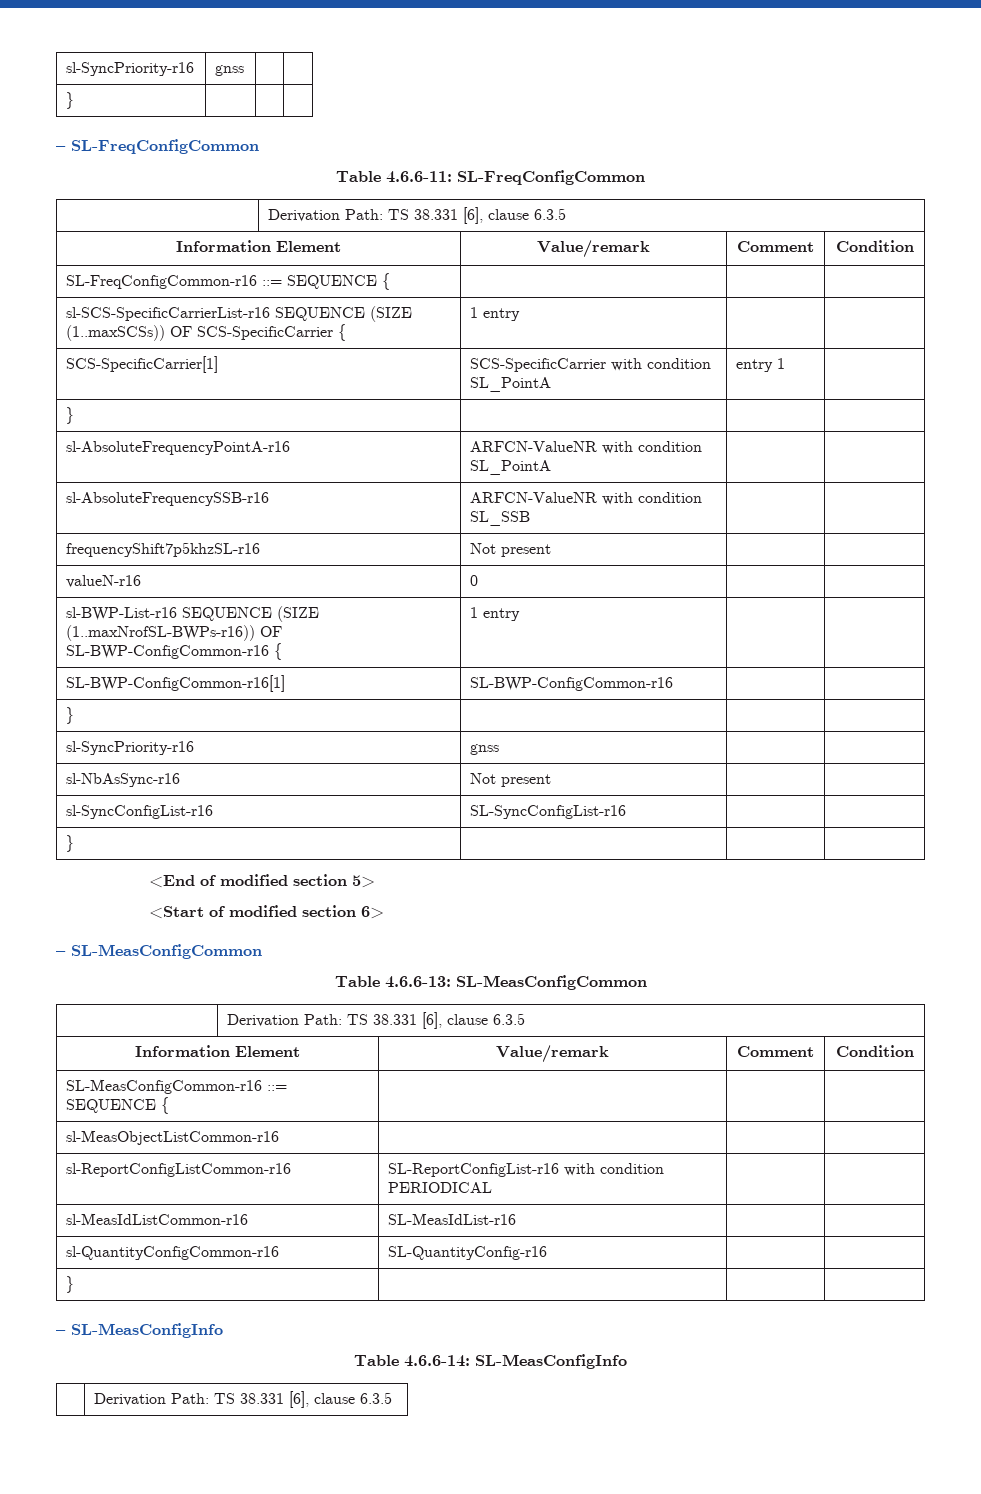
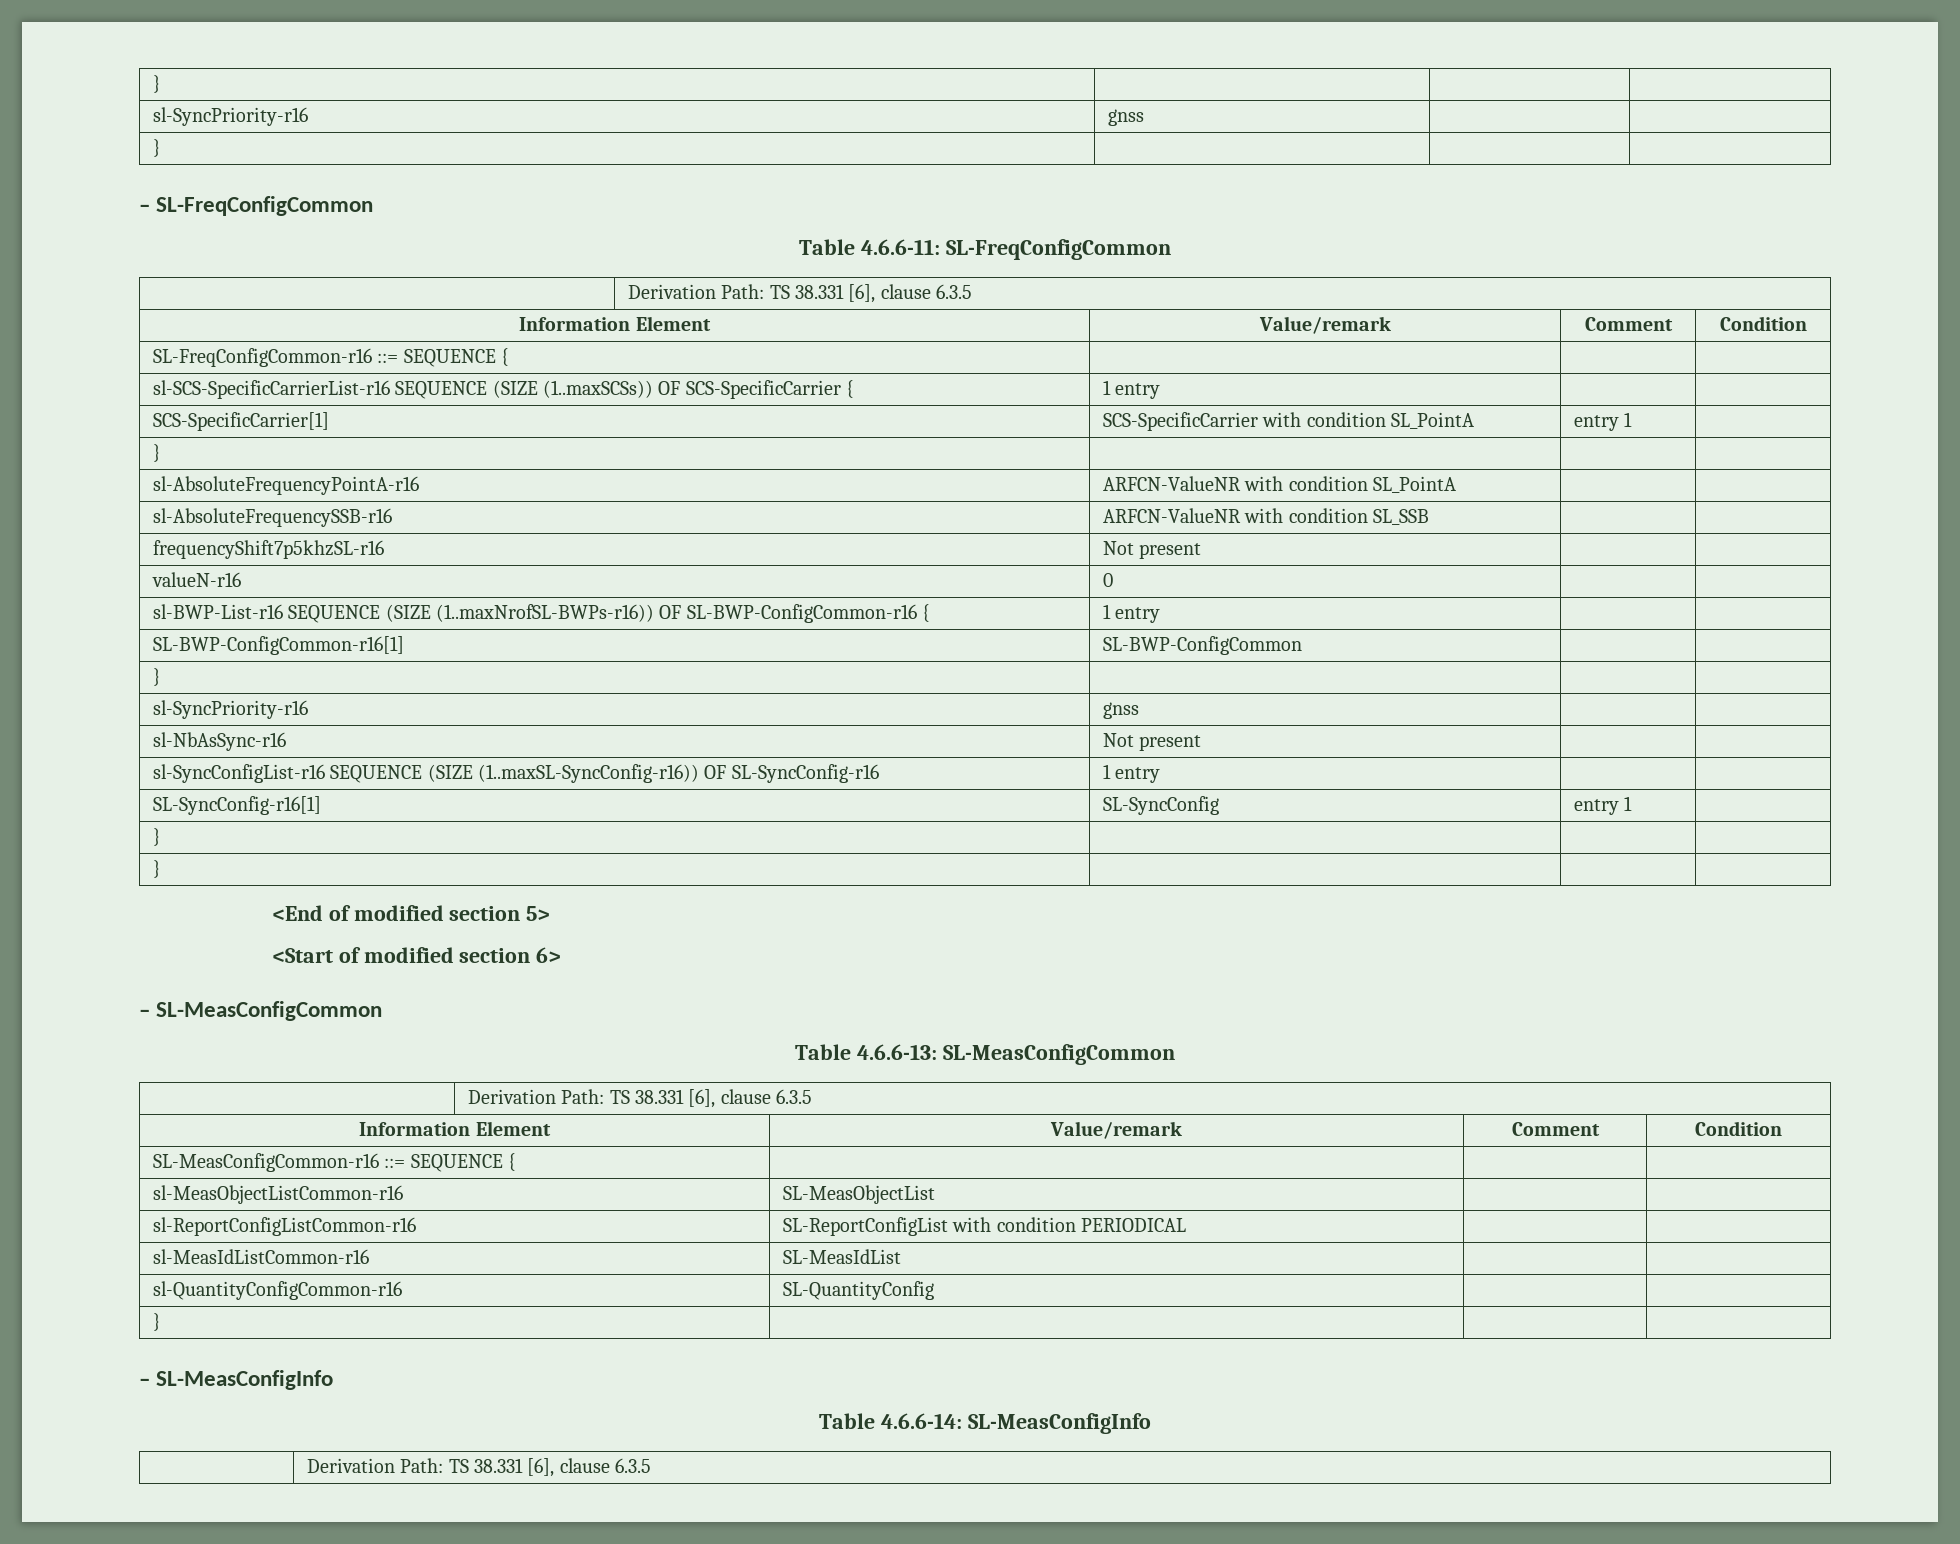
(66, 69) none -> [152,75,161,93] } | | | //
[470,677,674,691] SL-BWP-ConfigCommon-r16 -> [1102,636,1302,655] SL-BWP-ConfigCommon
[470,805,627,819] | SL-SyncConfigList-r16 -> [330,764,879,783] [1102,764,1161,783] [152,796,321,815] [1102,796,1219,815] [1573,796,1633,815] [152,828,161,846] SEQUENCE (SIZE (1..maxSL-SyncConfig-r16)) OF SL-SyncConfig-r16 | 1 entry | | // SL-SyncConfig-r16[1] | SL-SyncConfig | entry 1 | // } |
(280, 1137) none -> [782,1185,935,1204] SL-MeasObjectList
[388,1163,560,1177] SL-ReportConfigList-r16 -> [782,1217,948,1236] SL-ReportConfigList
[388,1213,517,1225] SL-MeasIdList-r16 -> [782,1249,901,1264] SL-MeasIdList
[388,1246,548,1260] SL-QuantityConfig-r16 -> [782,1281,934,1300] SL-QuantityConfig

